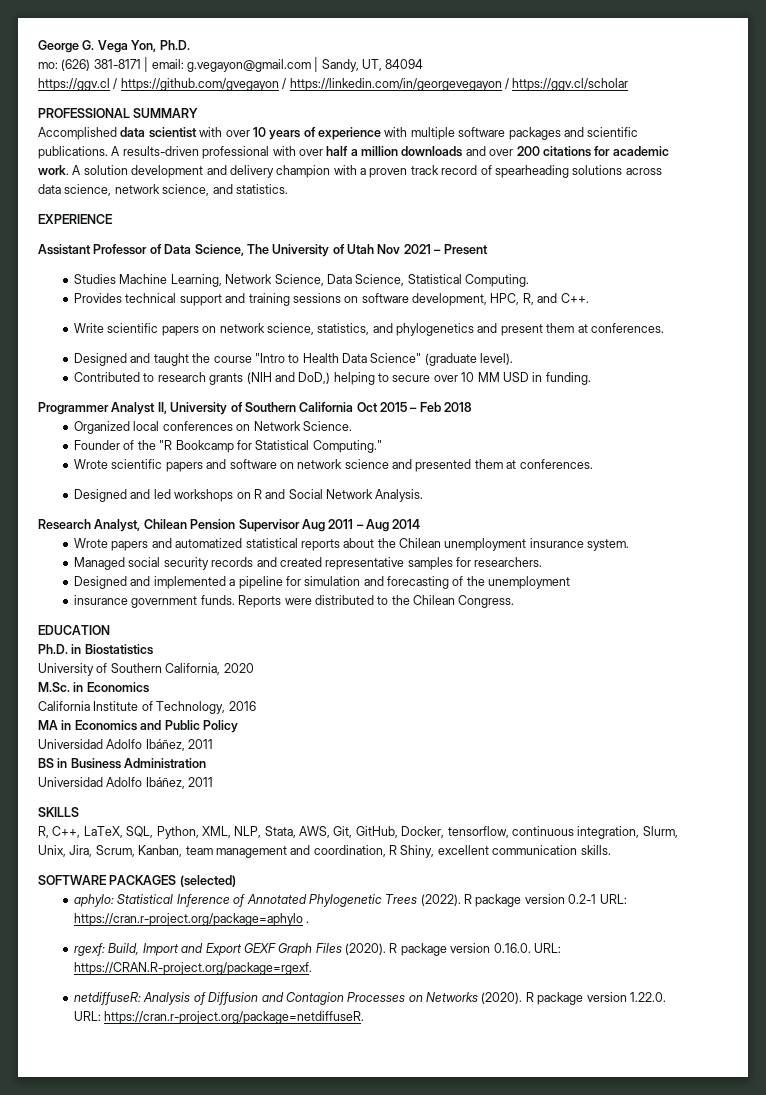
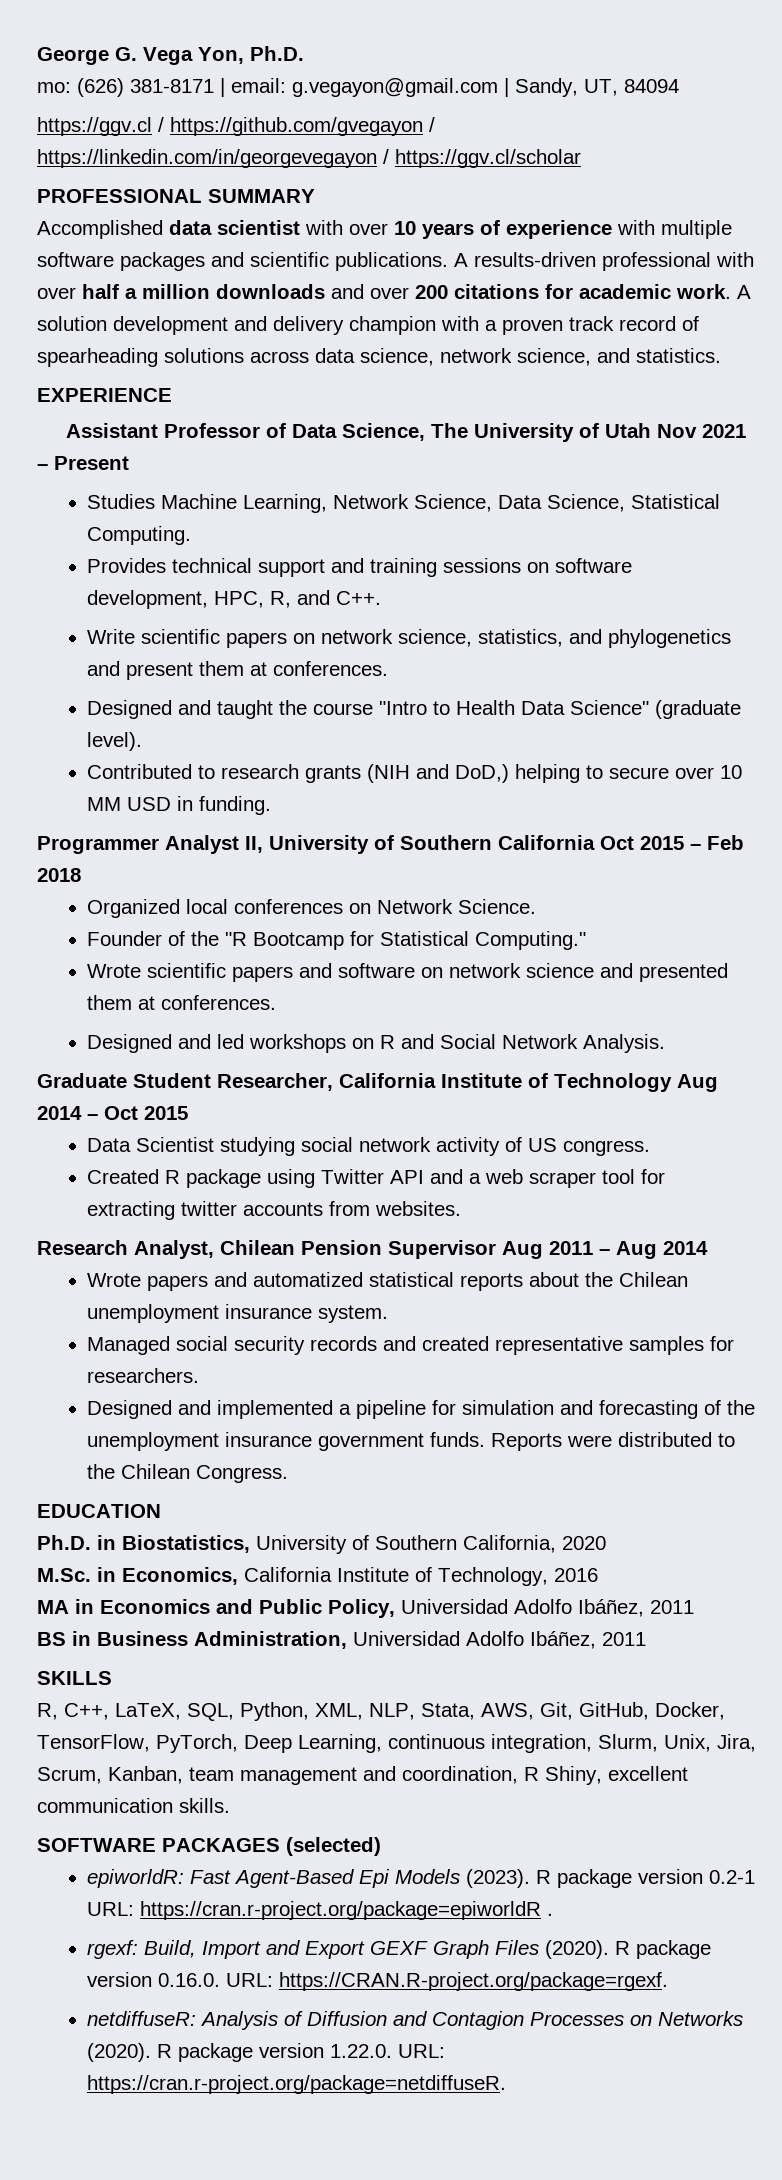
[175,440,234,453] Bookcamp -> [253,932,345,950] Bootcamp
(424, 495) none -> [37,1073,718,1092] [37,1106,188,1120] [87,1137,651,1156] [87,1169,666,1188] [87,1201,462,1220] // Graduate Student Researcher, California Institute of Technology Aug 2014 – Oct 2015 // Data Scientist studying social network activity of US congress. // Created R package using Twitter API and a web scraper tool for extracting twitter accounts from websites.
(571, 582) // -> (220, 1441) none
[84,644,153,655] Biostatistics // -> [122,1535,250,1553] Biostatistics,
[86,682,149,693] Economics // -> [122,1567,238,1585] Economics,
[202,720,238,733] Policy // -> [328,1599,395,1618] Policy,
[124,758,207,769] Administration // -> [194,1631,347,1649] Administration,
[447,826,509,838] tensorflow, -> [37,1734,382,1753] TensorFlow, PyTorch, Deep Learning,
[74,894,461,907] aphylo: Statistical Inference of Annotated Phylogenetic Trees (2022). -> [87,1869,531,1888] epiworldR: Fast Agent-Based Epi Models (2023).
[74,913,304,926] https://cran.r-project.org/package=aphylo -> [140,1901,542,1920] https://cran.r-project.org/package=epiworldR

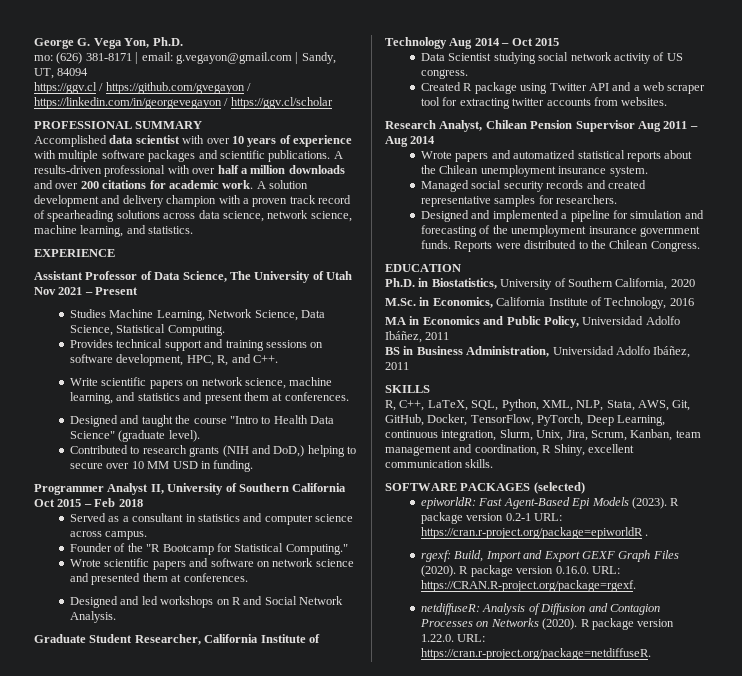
(591, 357) none -> [34,225,124,237] machine learning,
[478,629,732,648] statistics, and phylogenetics -> [289,377,333,386] [70,392,180,404] machine learning, and statistics
[87,899,537,918] Organized local conferences on Network Science. -> [70,513,354,525] [70,531,148,540] Served as a consultant in statistics and computer science across campus.

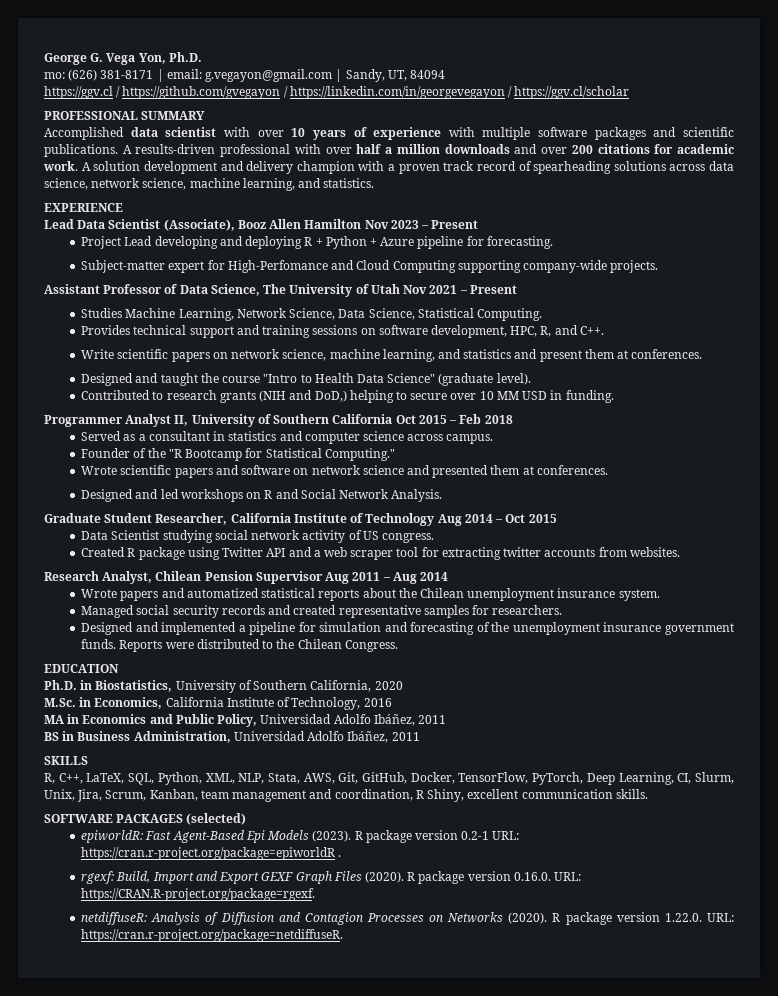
(115, 253) none -> [44,219,479,231] [81,236,553,249] [81,260,659,273] // Lead Data Scientist (Associate), Booz Allen Hamilton Nov 2023 – Present // Project Lead developing and deploying R + Python + Azure pipeline for forecasting. // Subject-matter expert for High-Perfomance and Cloud Computing supporting company-wide projects.
[385,430,497,441] continuous integration, -> [677,773,692,784] CI,

